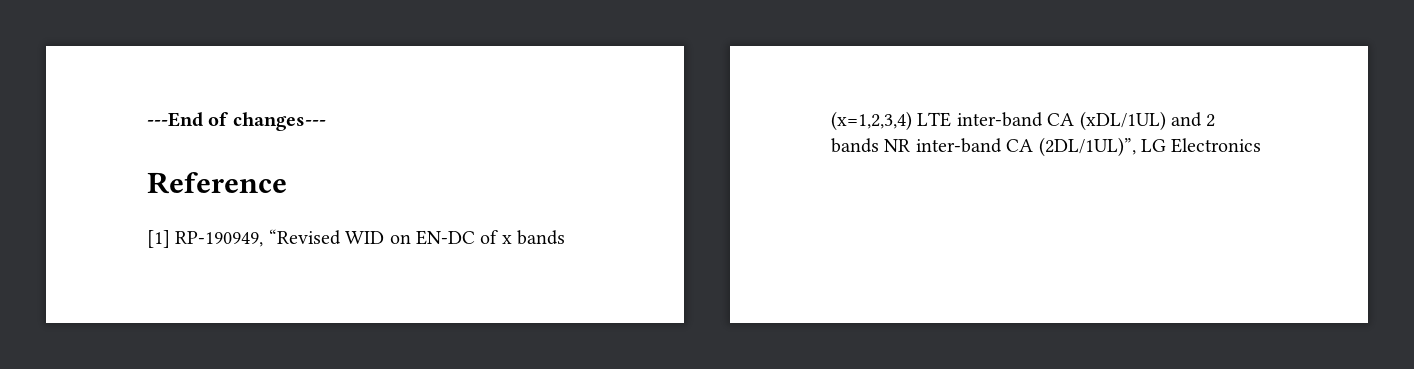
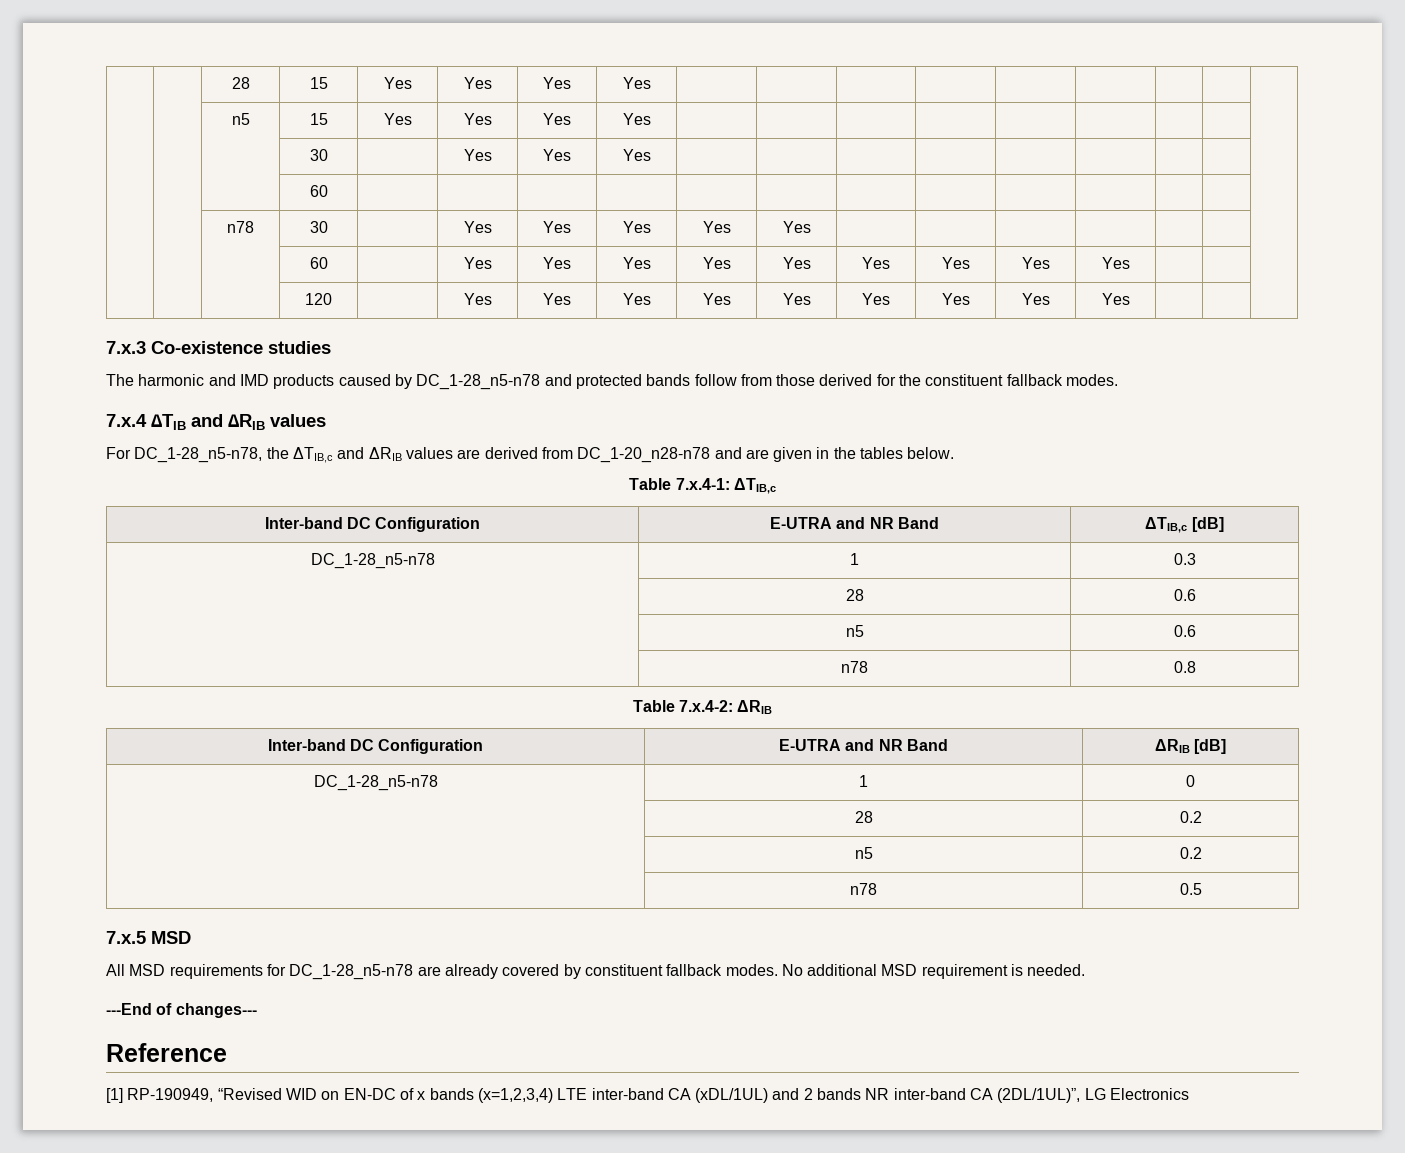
(147, 119) none -> [231,77,250,89] [309,77,328,89] [383,77,412,89] [463,77,492,89] [543,77,571,89] [622,77,651,89] [231,113,250,125] [309,113,328,125] [383,113,412,125] [463,113,492,125] [543,113,571,125] [622,113,651,125] [309,149,328,161] [463,149,492,161] [543,149,571,161] [622,149,651,161] [309,185,328,197] [227,221,254,233] [309,221,328,233] [463,221,492,233] [543,221,571,233] [622,221,651,233] [702,221,731,233] [782,221,811,233] [309,257,328,269] [463,257,492,269] [543,257,571,269] [622,257,651,269] [702,257,731,269] [782,257,811,269] [862,257,890,269] [941,257,970,269] [1021,257,1050,269] [1101,257,1130,269] [305,293,332,305] [463,293,492,305] [543,293,571,305] [622,293,651,305] [702,293,731,305] [782,293,811,305] [862,293,890,305] [941,293,970,305] [1021,293,1050,305] [1101,293,1130,305] [106,341,331,354] [106,374,1119,390] [106,414,326,430] [106,447,955,463] [629,478,776,494] [264,517,481,532] [770,517,939,529] [1145,517,1224,533] [310,553,435,569] [850,553,859,565] [1173,553,1196,565] [845,589,864,601] [1173,589,1196,601] [845,625,864,637] [1173,625,1196,637] [841,661,868,673] [1173,661,1196,673] [632,700,773,714] [267,739,484,754] [779,739,948,751] [1154,739,1227,754] [313,775,438,791] [859,775,868,787] [1186,775,1195,787] [854,811,873,823] [1179,811,1202,823] [854,847,873,859] [1179,847,1202,859] [850,883,877,895] [1179,883,1202,895] [106,931,191,944] [106,964,1086,980] | | 28 | 15 | Yes | Yes | Yes | Yes | | | | | | | | | // | | n5 | 15 | Yes | Yes | Yes | Yes | | | | | | | | | // | | | 30 | | Yes | Yes | Yes | | | | | | | | | // | | | 60 | | | | | | | | | | | | | // | | n78 | 30 | | Yes | Yes | Yes | Yes | Yes | | | | | | | // | | | 60 | | Yes | Yes | Yes | Yes | Yes | Yes | Yes | Yes | Yes | | | // | | | 120 | | Yes | Yes | Yes | Yes | Yes | Yes | Yes | Yes | Yes | | | // 7.x.3 Co-existence studies // The harmonic and IMD products caused by DC_1-28_n5-n78 and protected bands follow from those derived for the constituent fallback modes. // 7.x.4 ∆TIB and ∆RIB values // For DC_1-28_n5-n78, the ΔTIB,c and ΔRIB values are derived from DC_1-20_n28-n78 and are given in the tables below. // Table 7.x.4-1: ΔTIB,c // Inter-band DC Configuration | E-UTRA and NR Band | ΔTIB,c [dB] // DC_1-28_n5-n78 | 1 | 0.3 // | 28 | 0.6 // | n5 | 0.6 // | n78 | 0.8 // Table 7.x.4-2: ΔRIB // Inter-band DC Configuration | E-UTRA and NR Band | ΔRIB [dB] // DC_1-28_n5-n78 | 1 | 0 // | 28 | 0.2 // | n5 | 0.2 // | n78 | 0.5 // 7.x.5 MSD // All MSD requirements for DC_1-28_n5-n78 are already covered by constituent fallback modes. No additional MSD requirement is needed. //

